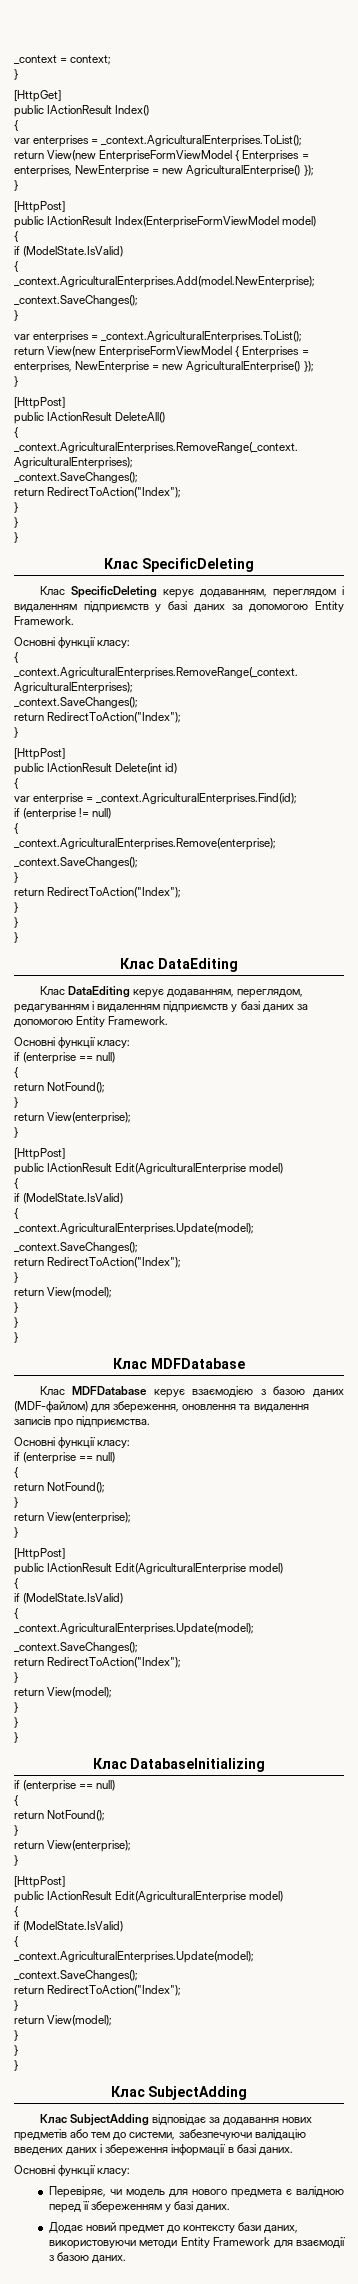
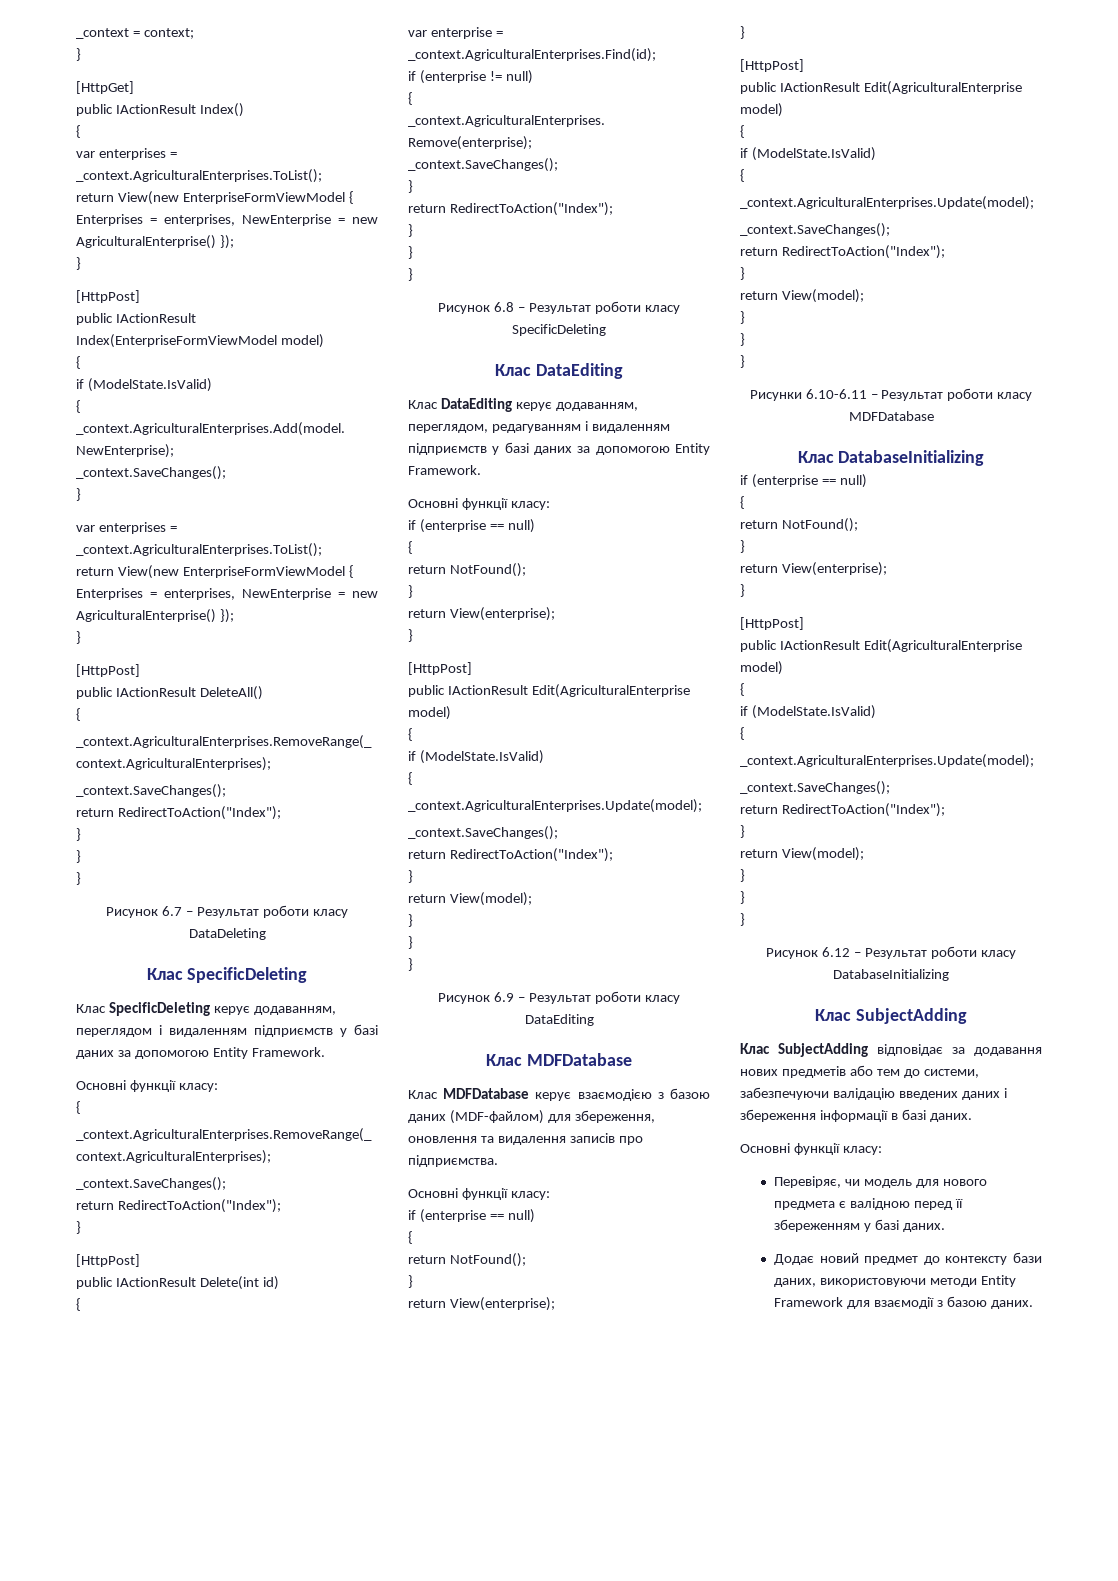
(18, 537) none -> [106,905,348,918] [188,928,266,940] // Рисунок 6.7 – Результат роботи класу DataDeleting
(18, 937) none -> [438,301,680,314] [512,324,606,336] // Рисунок 6.8 – Результат роботи класу SpecificDeleting
(18, 1337) none -> [438,991,680,1004] [524,1014,594,1026] // Рисунок 6.9 – Результат роботи класу DataEditing
(18, 1737) none -> [749,388,1033,401] [848,411,934,421] // Рисунки 6.10-6.11 – Результат роботи класу MDFDatabase
(18, 2065) none -> [766,946,1016,959] [833,969,949,981] // Рисунок 6.12 – Результат роботи класу DatabaseInitializing

